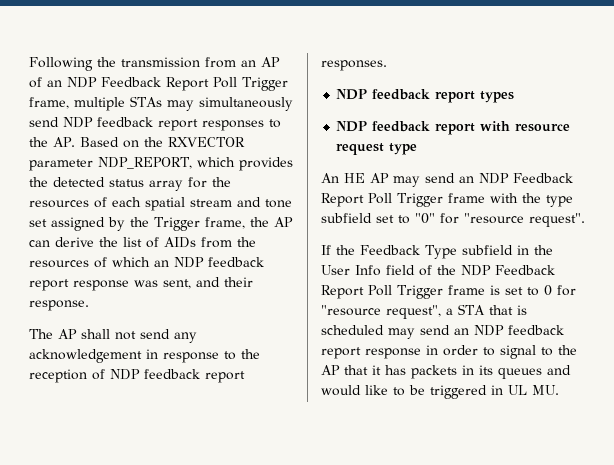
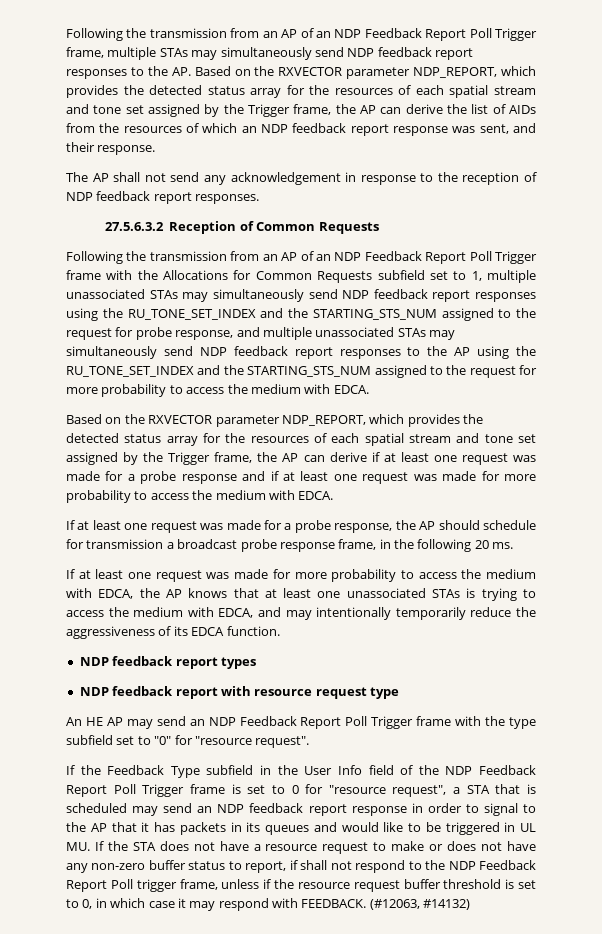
(387, 65) none -> [105,221,379,234] [66,251,537,264] [66,270,536,283] [66,289,536,302] [66,308,536,321] [66,327,455,340] [66,346,536,359] [66,365,537,378] [66,384,369,397] [66,414,483,427] [66,433,536,446] [66,452,536,465] [66,471,536,484] [66,490,334,503] [66,520,536,533] [66,539,514,552] [66,569,536,582] [66,588,537,601] [66,607,536,620] [66,626,280,639] // 27.5.6.3.2 Reception of Common Requests // Following the transmission from an AP of an NDP Feedback Report Poll Trigger frame with the Allocations for Common Requests subfield set to 1, multiple unassociated STAs may simultaneously send NDP feedback report responses using the RU_TONE_SET_INDEX and the STARTING_STS_NUM assigned to the request for probe response, and multiple unassociated STAs may simultaneously send NDP feedback report responses to the AP using the RU_TONE_SET_INDEX and the STARTING_STS_NUM assigned to the request for more probability to access the medium with EDCA. // Based on the RXVECTOR parameter NDP_REPORT, which provides the detected status array for the resources of each spatial stream and tone set assigned by the Trigger frame, the AP can derive if at least one request was made for a probe response and if at least one request was made for more probability to access the medium with EDCA. // If at least one request was made for a probe response, the AP should schedule for transmission a broadcast probe response frame, in the following 20 ms. // If at least one request was made for more probability to access the medium with EDCA, the AP knows that at least one unassociated STAs is trying to access the medium with EDCA, and may intentionally temporarily reduce the aggressiveness of its EDCA function.
(559, 390) none -> [94,841,536,854] [66,860,536,873] [66,879,536,892] [66,898,471,911] If the STA does not have a resource request to make or does not have any non-zero buffer status to report, if shall not respond to the NDP Feedback Report Poll trigger frame, unless if the resource request buffer threshold is set to 0, in which case it may respond with FEEDBACK. (#12063, #14132)

